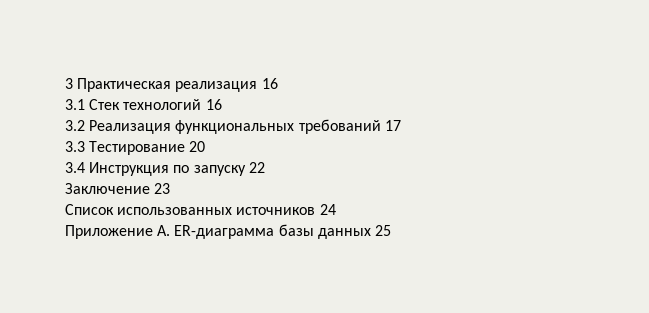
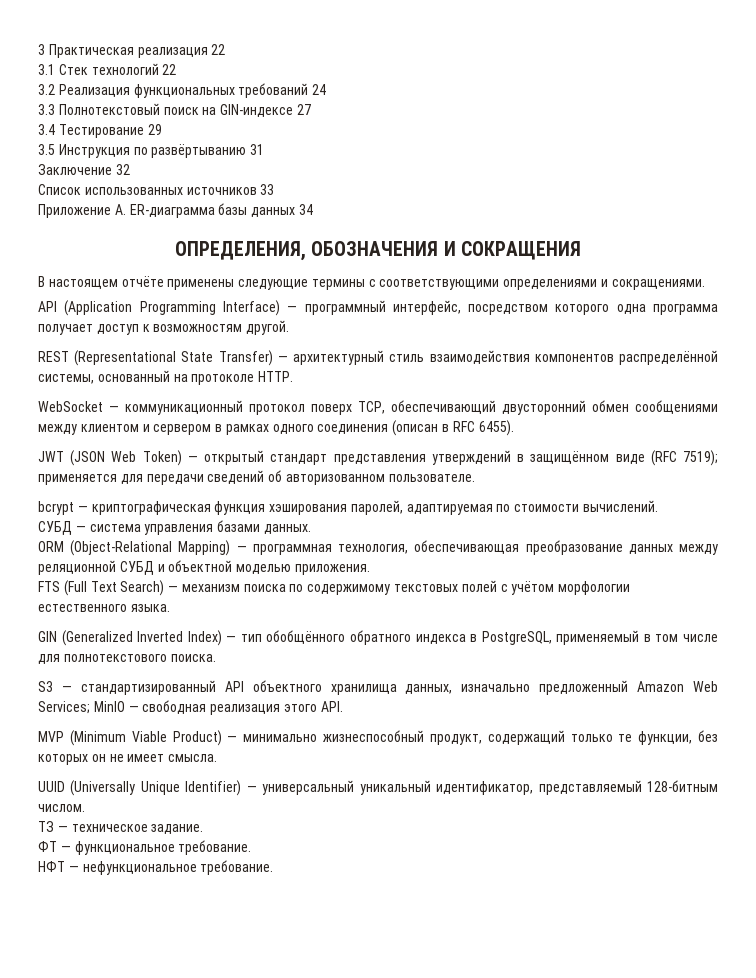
[261,78,278,89] 16 -> [211,44,226,55] 22
[205,99,222,110] 16 -> [162,64,177,75] 22
[384,120,401,131] 17 -> [312,84,327,95] 24
[89,141,206,155] [65,162,265,176] Тестирование 20 // 3.4 Инструкция по запуску 22 -> [58,103,311,117] [38,124,162,138] [38,144,265,158] Полнотекстовый поиск на GIN-индексе 27 // 3.4 Тестирование 29 // 3.5 Инструкция по развёртыванию 31
[154,183,171,194] 23 -> [115,164,130,175] 32
[319,204,336,215] 24 -> [260,184,275,195] 33
[374,225,391,236] 25 -> [298,204,313,215] [175,241,581,261] [38,276,705,290] [38,300,718,316] [38,320,290,335] [38,350,718,366] [38,370,294,385] [38,400,718,415] [38,420,514,436] [38,450,719,466] [38,470,475,485] [38,500,659,515] [38,520,311,535] [38,540,718,556] [38,560,370,575] [38,580,631,596] [38,604,170,612] [38,630,718,646] [38,654,216,664] [38,680,718,695] [38,700,343,715] [38,730,719,746] [38,754,218,765] [38,780,719,796] [38,804,85,812] [38,821,204,834] [38,840,252,855] [38,860,274,875] 34 // ОПРЕДЕЛЕНИЯ, ОБОЗНАЧЕНИЯ И СОКРАЩЕНИЯ // В настоящем отчёте применены следующие термины с соответствующими определениями и сокращениями. // API (Application Programming Interface) — программный интерфейс, посредством которого одна программа получает доступ к возможностям другой. // REST (Representational State Transfer) — архитектурный стиль взаимодействия компонентов распределённой системы, основанный на протоколе HTTP. // WebSocket — коммуникационный протокол поверх TCP, обеспечивающий двусторонний обмен сообщениями между клиентом и сервером в рамках одного соединения (описан в RFC 6455). // JWT (JSON Web Token) — открытый стандарт представления утверждений в защищённом виде (RFC 7519); применяется для передачи сведений об авторизованном пользователе. // bcrypt — криптографическая функция хэширования паролей, адаптируемая по стоимости вычислений. // СУБД — система управления базами данных. // ORM (Object-Relational Mapping) — программная технология, обеспечивающая преобразование данных между реляционной СУБД и объектной моделью приложения. // FTS (Full Text Search) — механизм поиска по содержимому текстовых полей с учётом морфологии естественного языка. // GIN (Generalized Inverted Index) — тип обобщённого обратного индекса в PostgreSQL, применяемый в том числе для полнотекстового поиска. // S3 — стандартизированный API объектного хранилища данных, изначально предложенный Amazon Web Services; MinIO — свободная реализация этого API. // MVP (Minimum Viable Product) — минимально жизнеспособный продукт, содержащий только те функции, без которых он не имеет смысла. // UUID (Universally Unique Identifier) — универсальный уникальный идентификатор, представляемый 128-битным числом. // ТЗ — техническое задание. // ФТ — функциональное требование. // НФТ — нефункциональное требование.

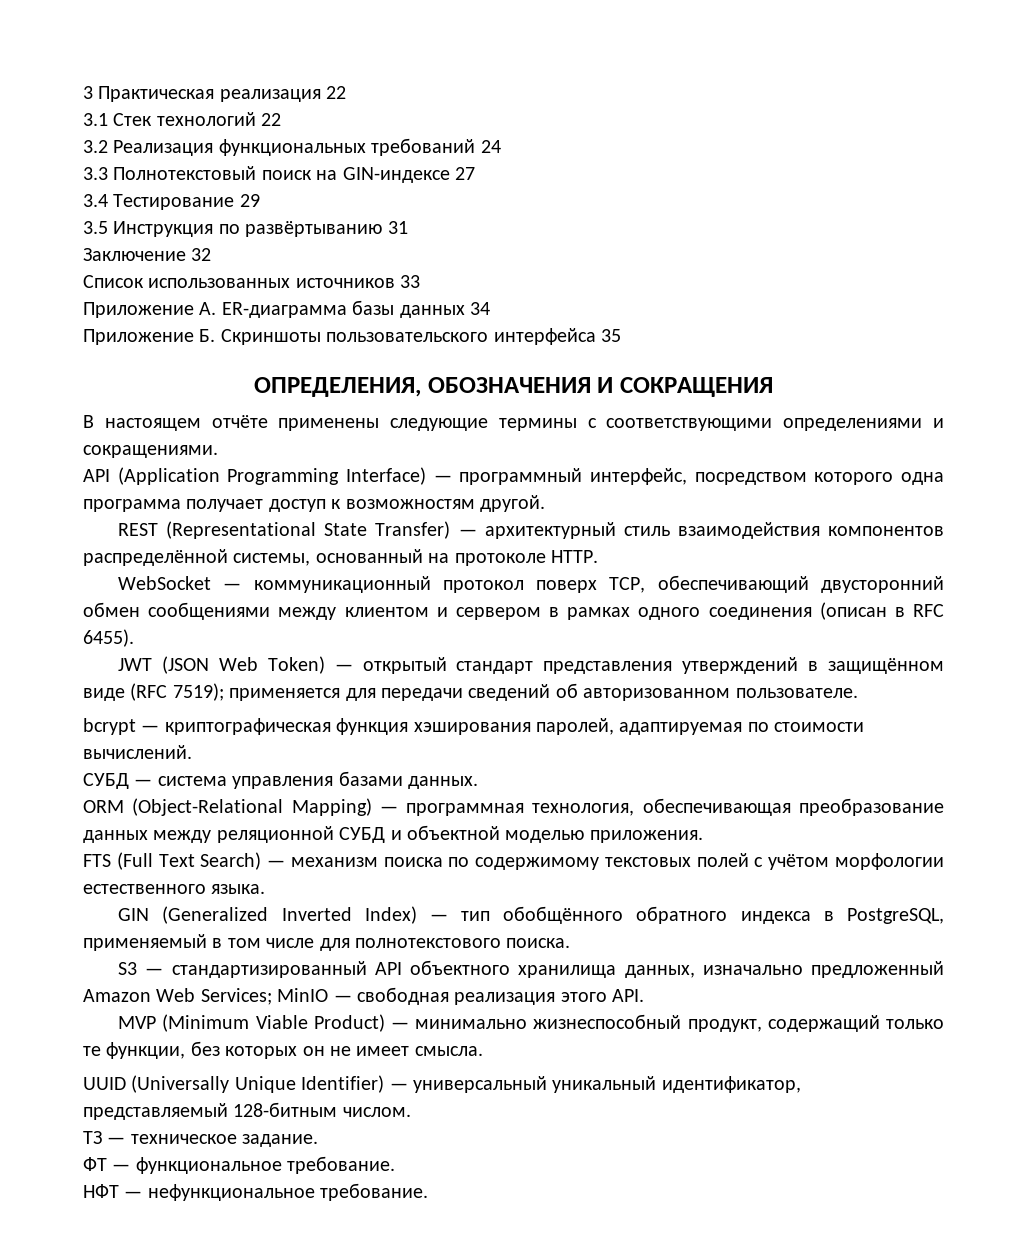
(313, 209) none -> [83,328,621,345] // Приложение Б. Скриншоты пользовательского интерфейса 35

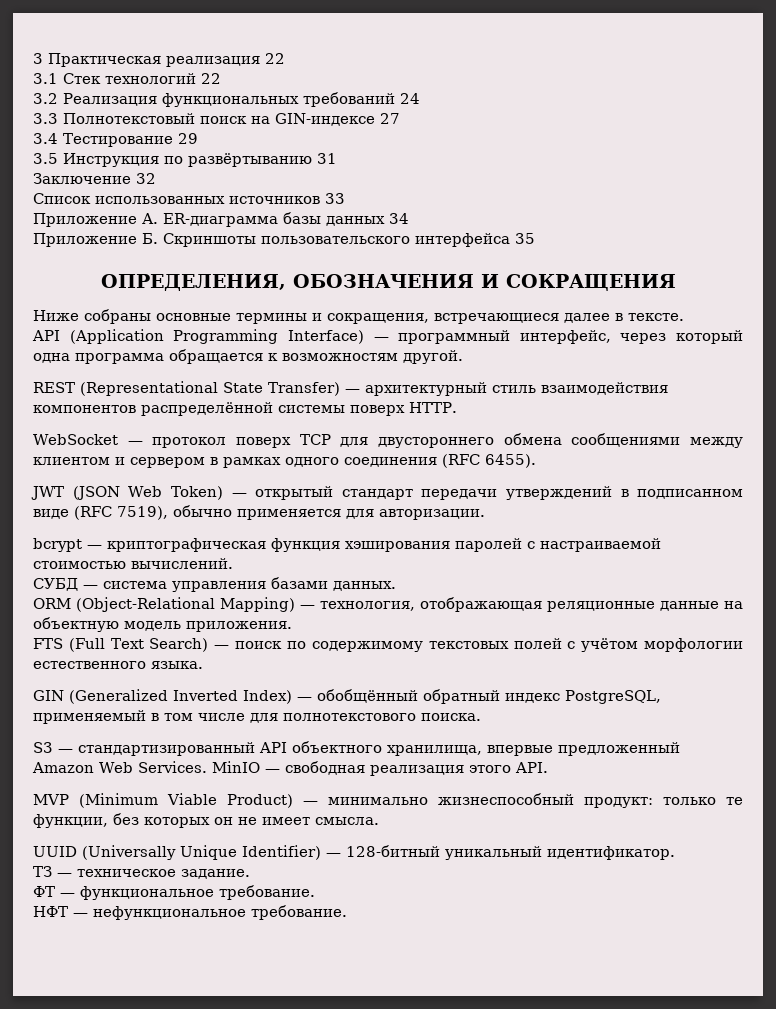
[83,415,945,431] [83,445,218,458] В настоящем отчёте применены следующие термины с соответствующими определениями и сокращениями. -> [33,309,684,324] Ниже собраны основные термины и сокращения, встречающиеся далее в тексте.
[694,472,944,485] [83,499,326,512] посредством которого одна программа получает доступ -> [620,330,743,344] [33,349,263,364] через который одна программа обращается
[233,549,546,566] системы, основанный на протоколе -> [278,405,405,416] системы поверх
[253,576,431,593] коммуникационный -> (143, 443) none
[609,575,944,593] [83,602,140,617] TCP, обеспечивающий двусторонний обмен -> [299,433,562,448] TCP для двустороннего обмена
[819,602,944,620] (описан в RFC -> [442,454,480,468] (RFC
[543,661,673,674] представления -> [421,489,498,500] передачи
[827,658,944,674] защищённом -> [637,489,743,499] подписанном
[172,683,858,701] 7519); применяется для передачи сведений об авторизованном пользователе. -> [117,505,485,520] 7519), обычно применяется для авторизации.
[536,718,865,735] паролей, адаптируемая по стоимости -> [455,538,661,552] [33,561,126,569] паролей с настраиваемой стоимостью
[406,798,944,816] [83,825,585,843] программная технология, обеспечивающая преобразование данных между реляционной СУБД и объектной моделью -> [320,597,743,612] [33,617,181,632] технология, отображающая реляционные данные на объектную модель
[290,857,443,867] механизм поиска -> [235,641,283,649] поиск
[461,906,834,924] тип обобщённого обратного индекса в -> [317,689,560,704] обобщённый обратный индекс
[518,965,803,978] хранилища данных, изначально -> [387,745,553,756] хранилища, впервые
[200,988,272,1005] Services; -> [137,761,207,773] Services.
[687,1015,880,1032] продукт, содержащий -> [584,797,653,808] продукт:
[413,1076,801,1093] [83,1102,411,1120] универсальный уникальный идентификатор, представляемый 128-битным числом. -> [346,845,675,860] 128-битный уникальный идентификатор.

